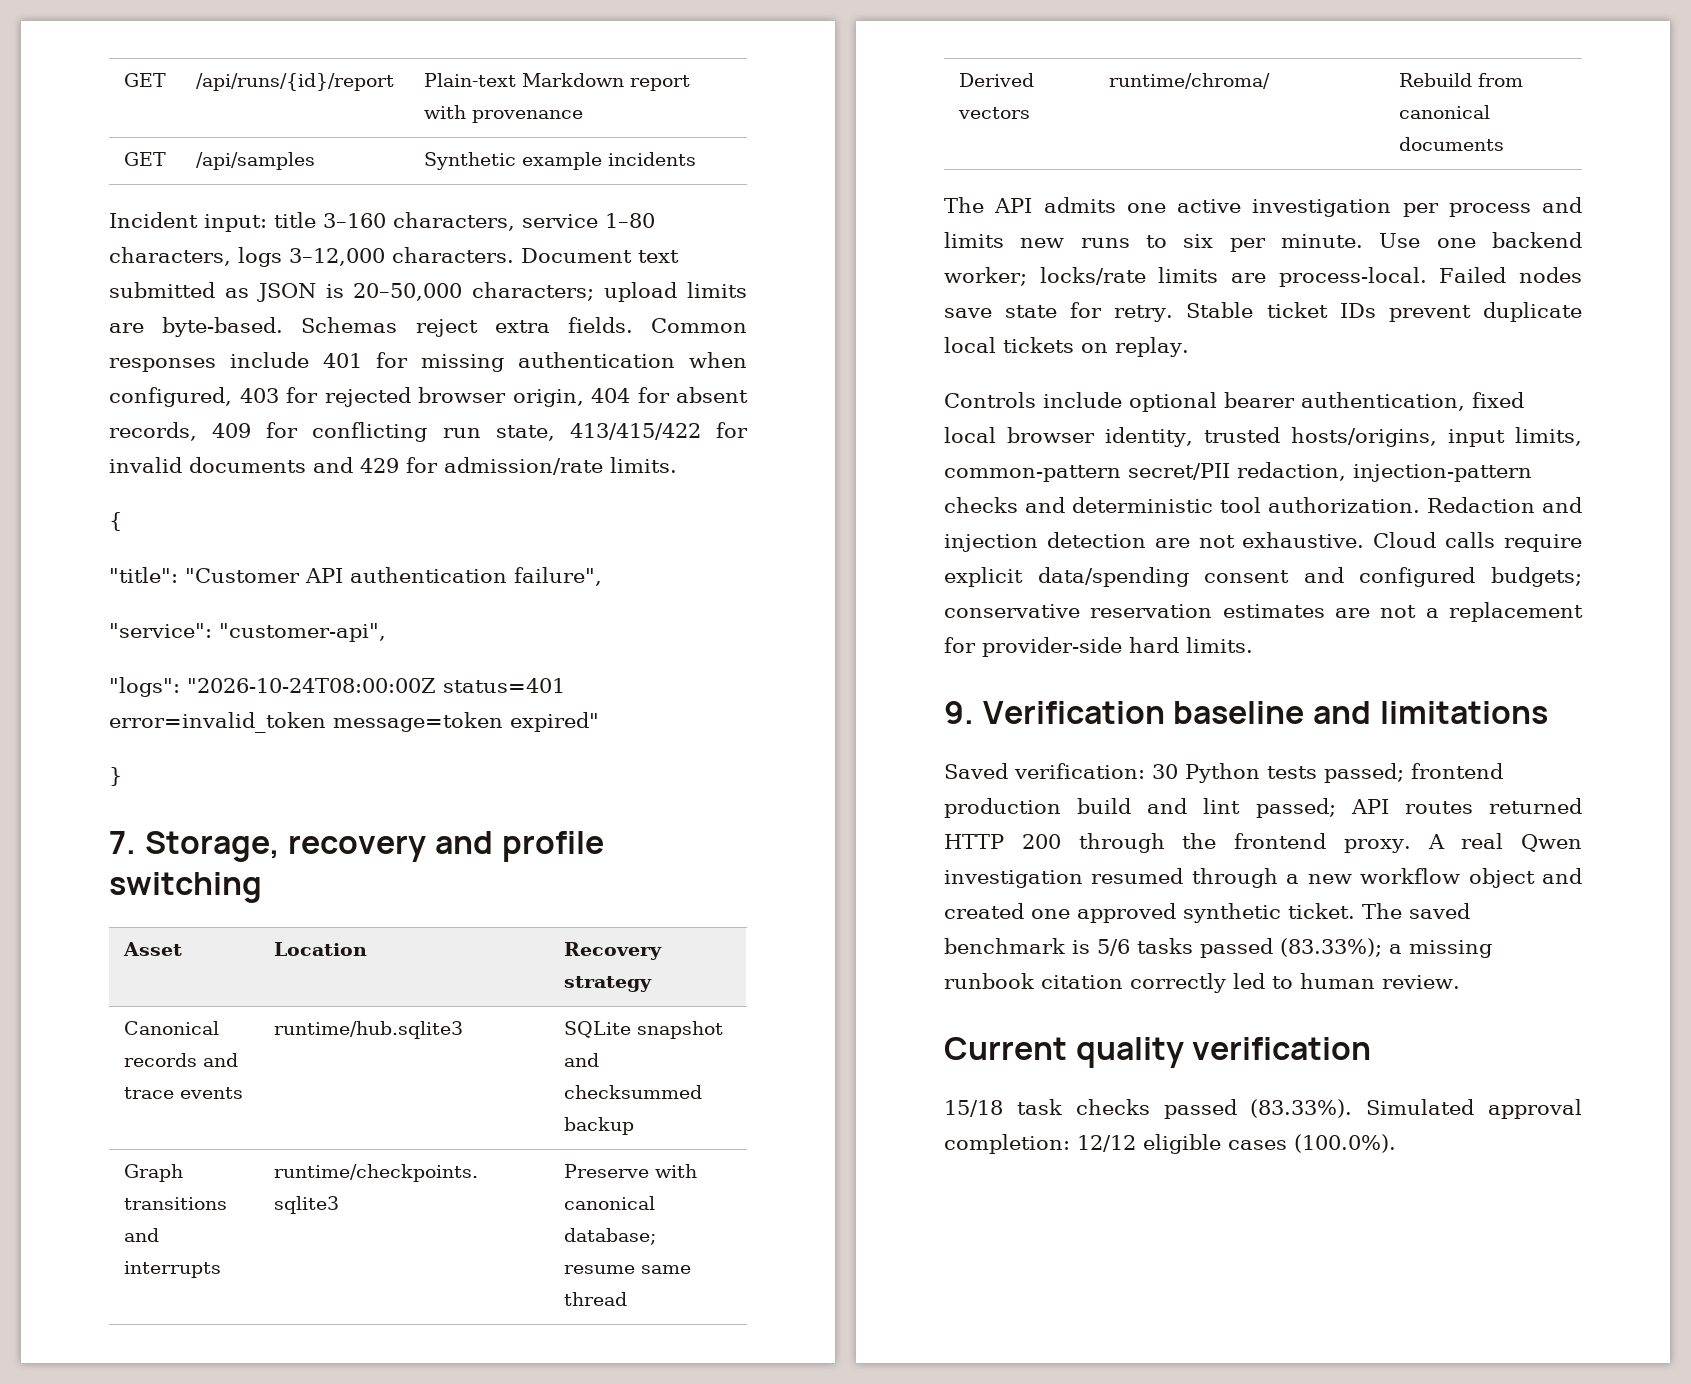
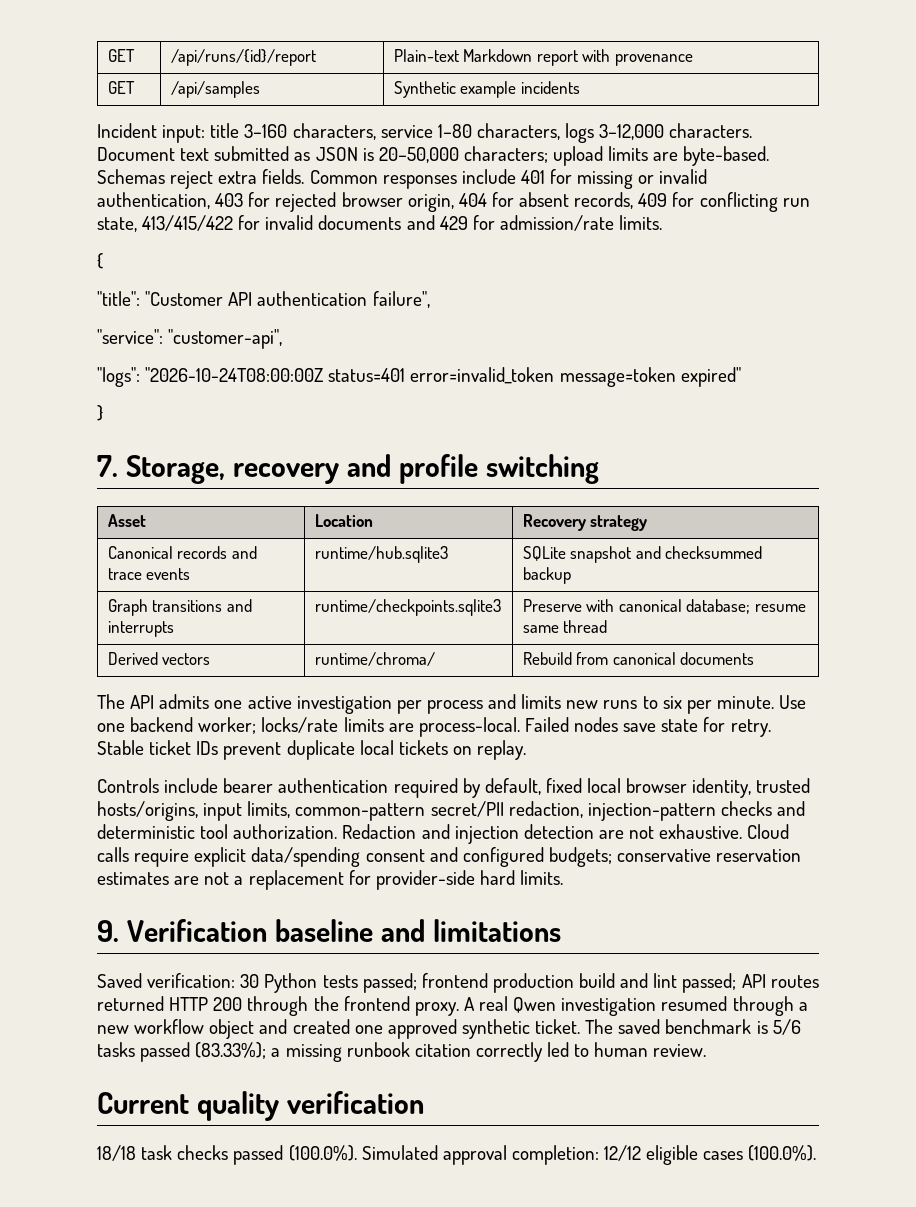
[518,352,747,368] [109,387,232,407] authentication when configured, -> [638,169,708,184] [97,192,210,209] or invalid authentication,
[1129,392,1465,412] optional bearer authentication, -> [223,778,541,798] bearer authentication required by default,
[944,1100,1003,1117] 15/18 -> [97,1145,136,1161] 18/18
[1250,1099,1353,1118] (83.33%). -> [288,1145,357,1161] (100.0%).

